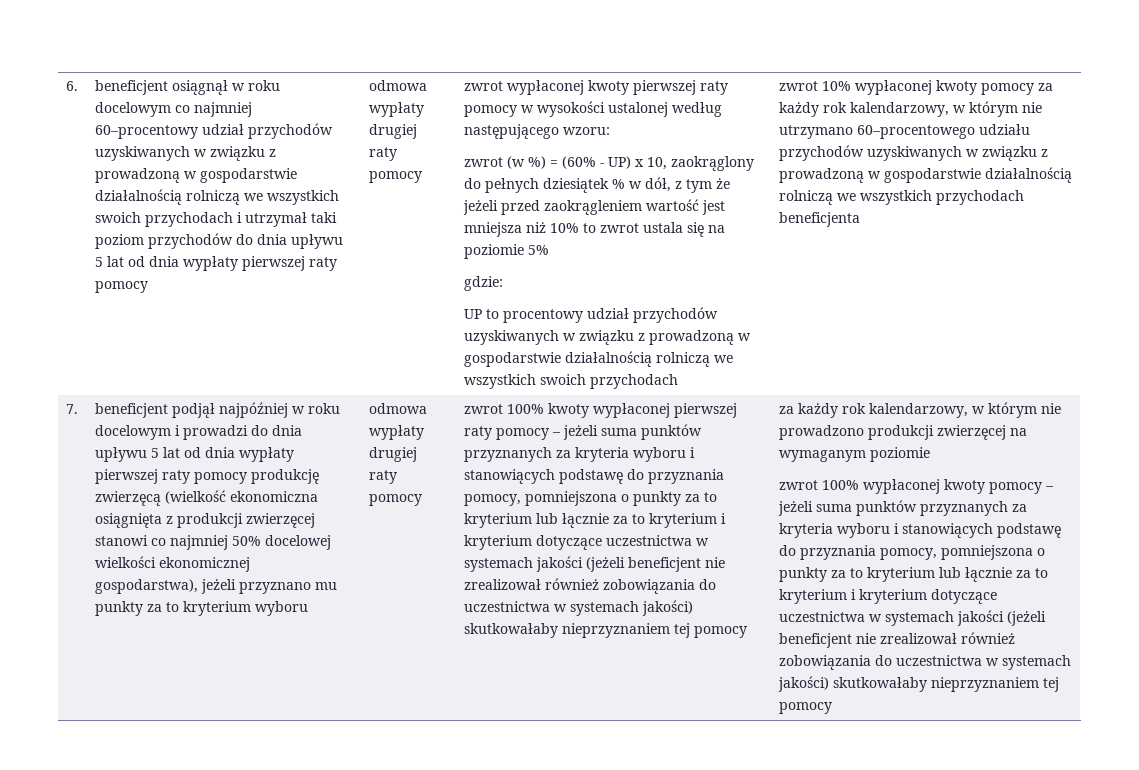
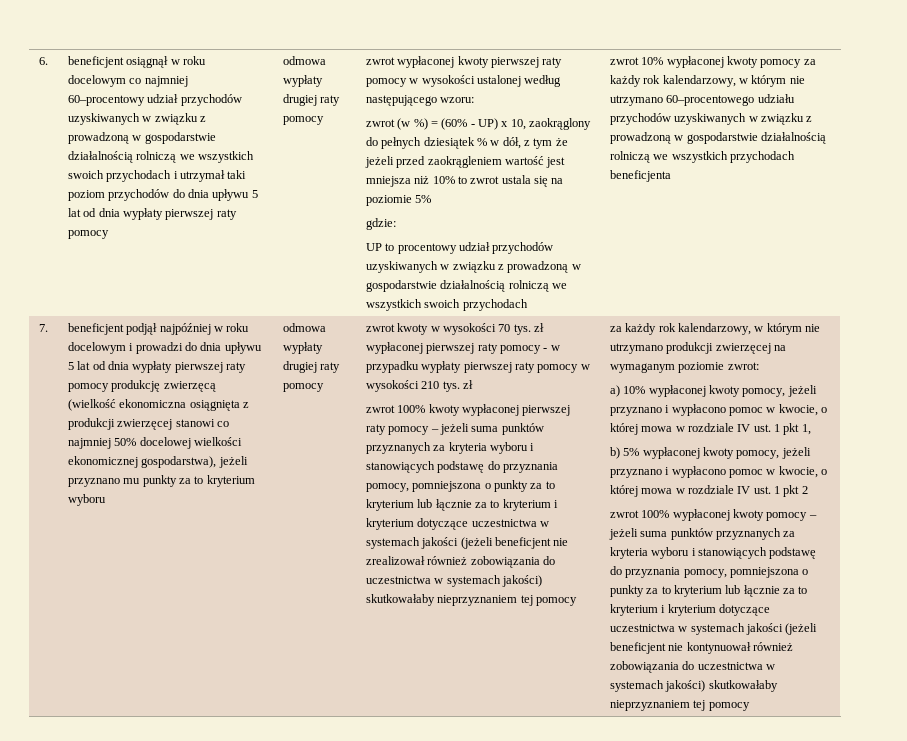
(504, 409) none -> [397,323,545,335] [365,342,560,354] [365,361,590,373] [365,380,473,392] [365,405,395,413] kwoty w wysokości 70 tys. zł wypłaconej pierwszej raty pomocy - w przypadku wypłaty pierwszej raty pomocy w wysokości 210 tys. zł // zwrot
[779,425,865,440] prowadzono -> [609,343,663,354] utrzymano
(931, 454) none -> [727,362,759,370] [609,385,817,397] [609,404,828,416] [609,423,811,435] [609,447,811,459] [609,466,828,478] [609,485,808,497] zwrot: // a) 10% wypłaconej kwoty pomocy, jeżeli przyznano i wypłacono pomoc w kwocie, o której mowa w rozdziale IV ust. 1 pkt 1, // b) 5% wypłaconej kwoty pomocy, jeżeli przyznano i wypłacono pomoc w kwocie, o której mowa w rozdziale IV ust. 1 pkt 2
[880,633,958,644] zrealizował -> [686,642,751,654] kontynuował

